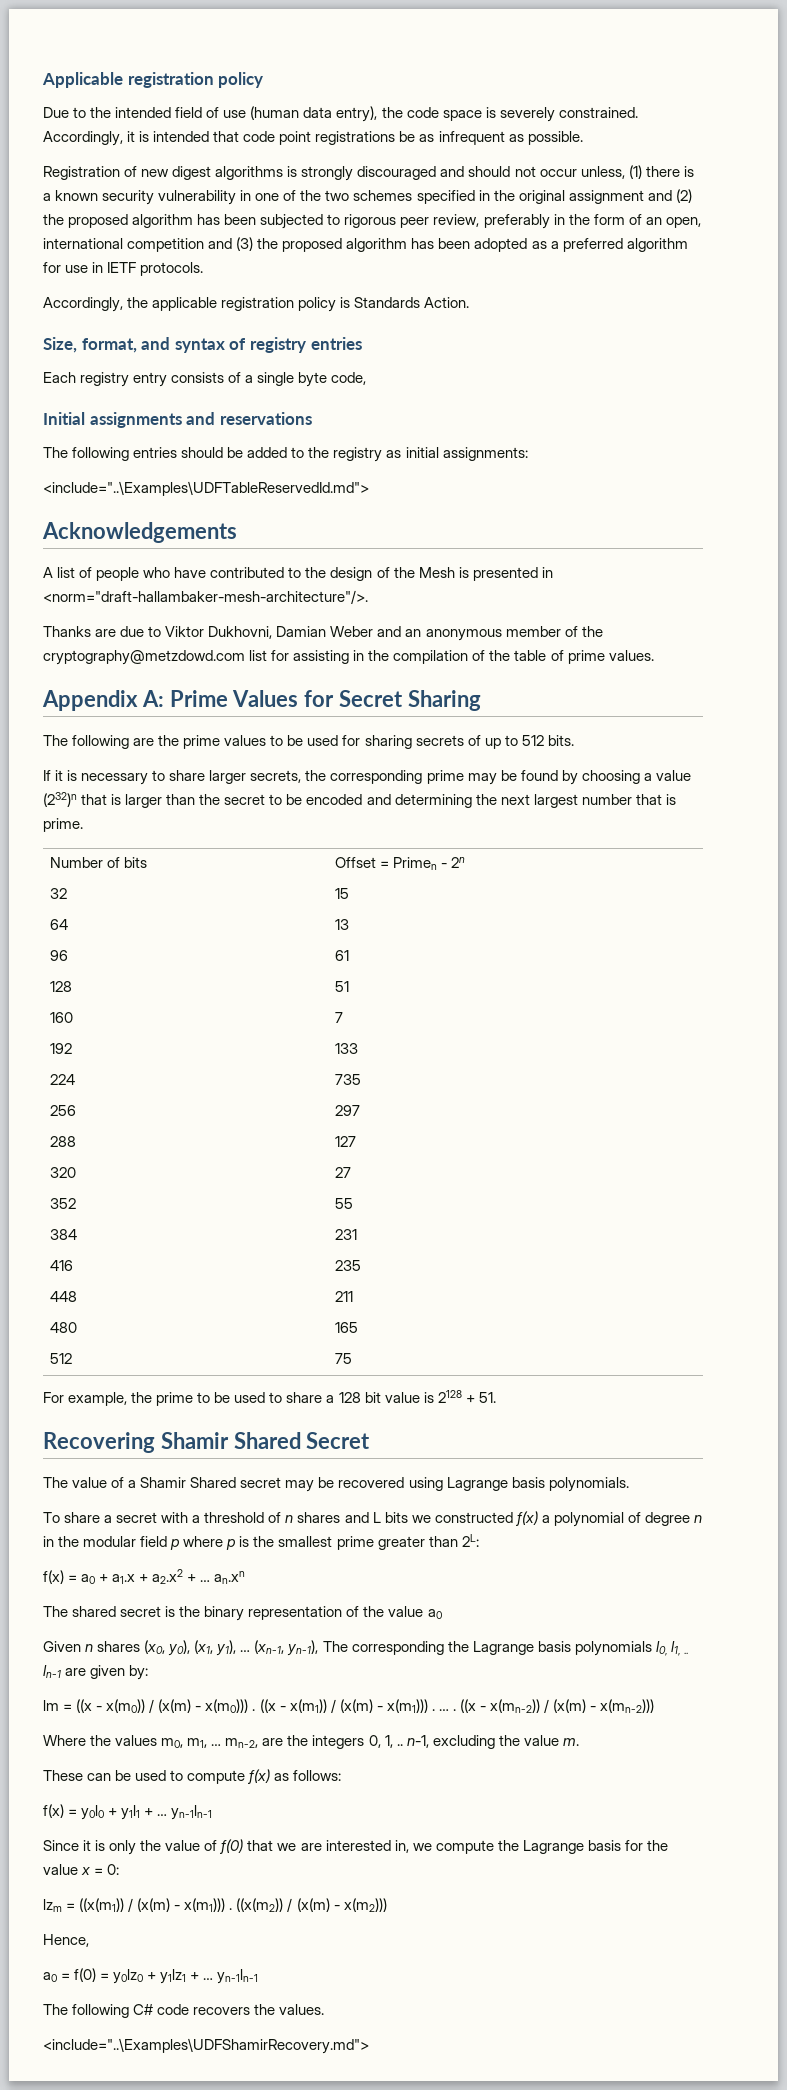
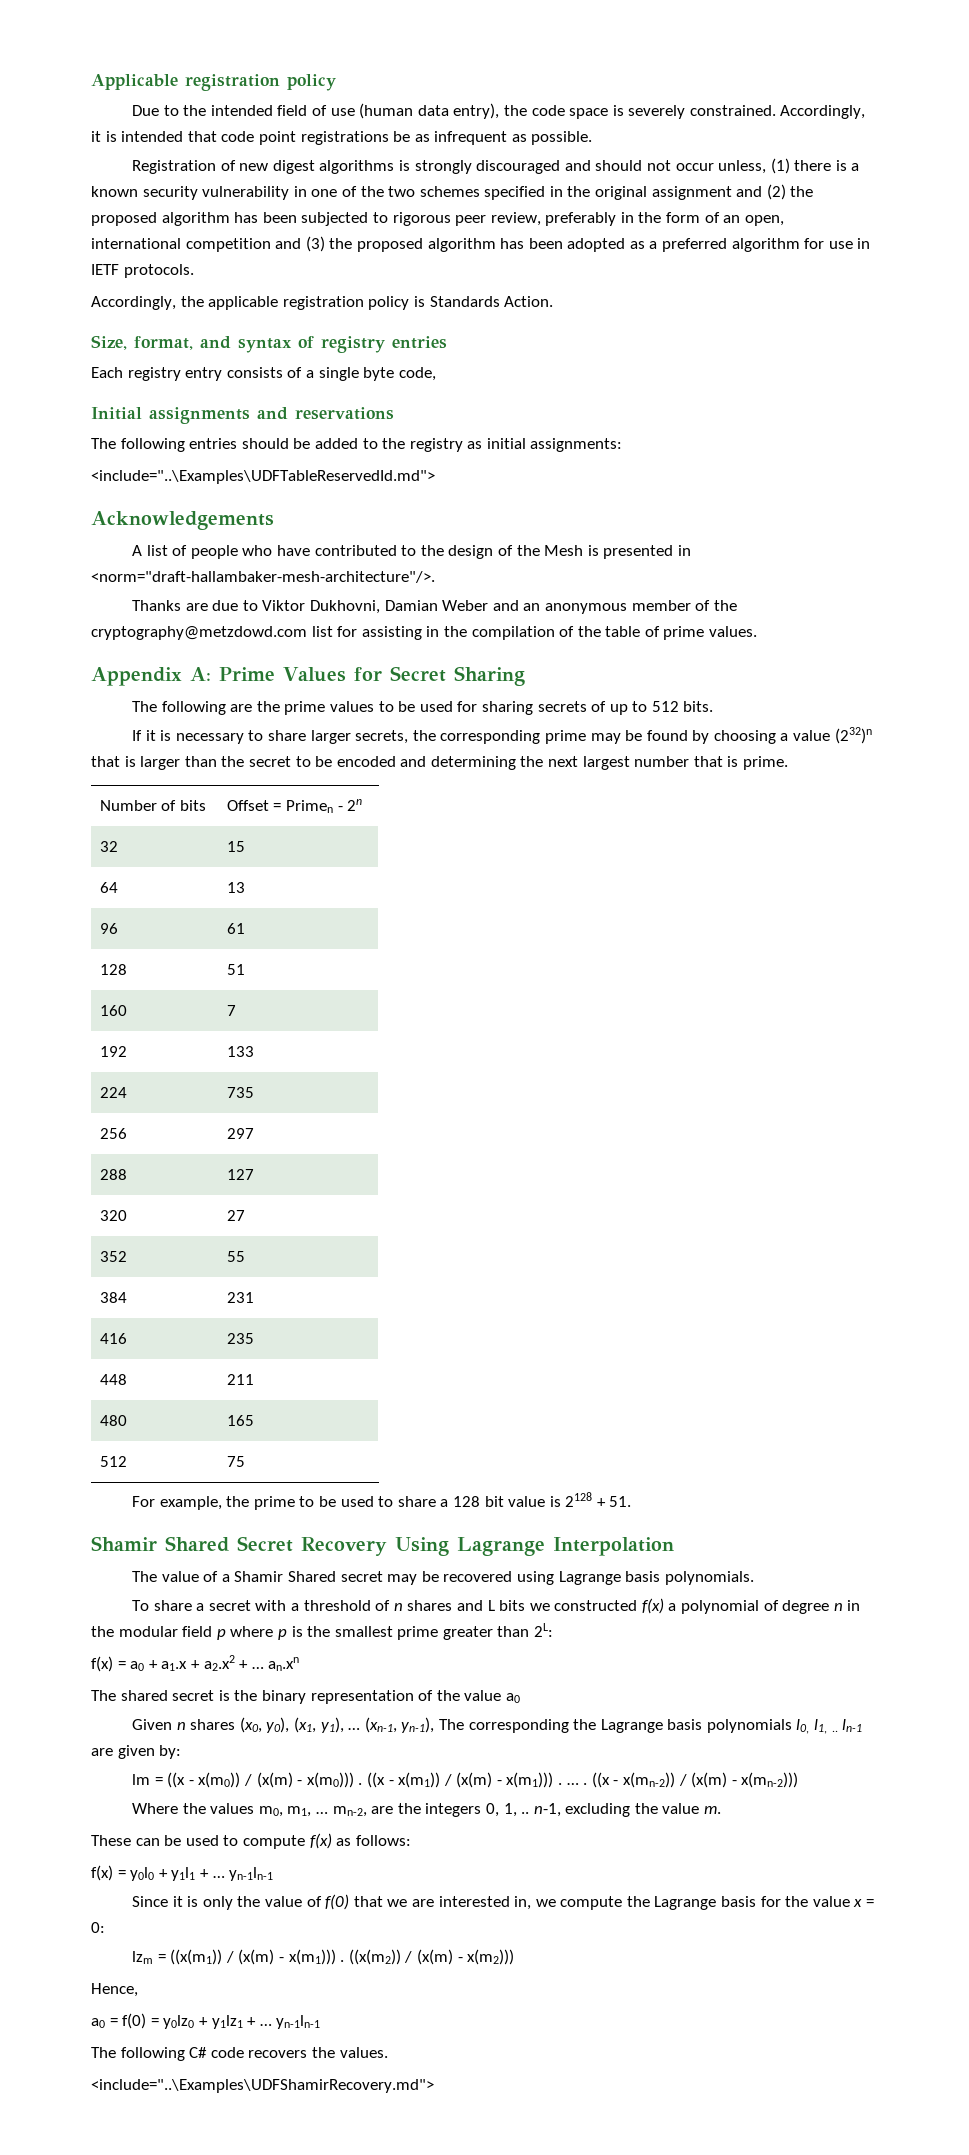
[43,1432,155,1453] Recovering -> (632, 1501) none
(371, 1440) none -> [301,1537,674,1556] Recovery Using Lagrange Interpolation

